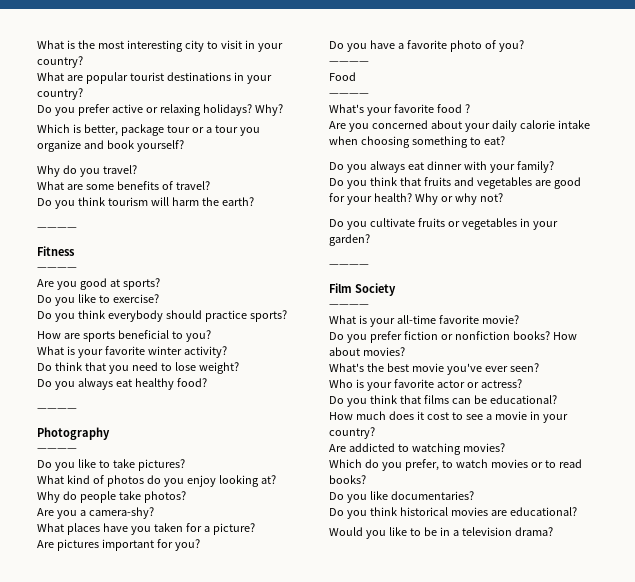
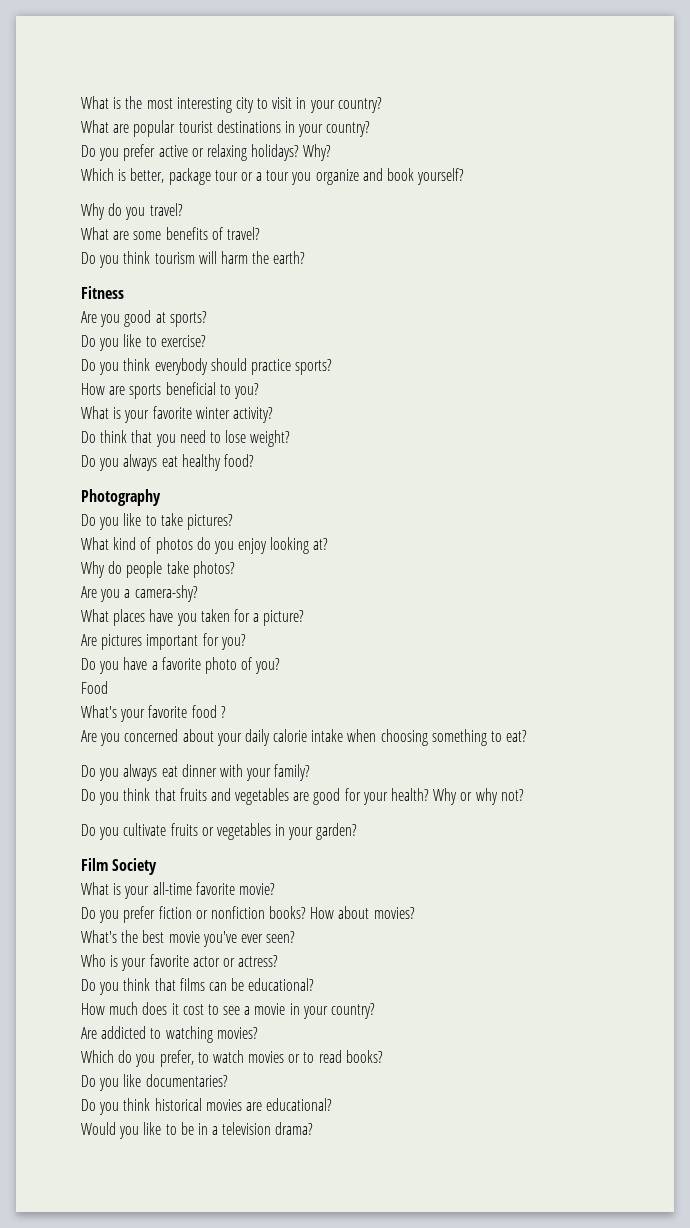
[37,227,77,231] // ———— -> (306, 257) none
[37,267,77,271] // ———— -> (124, 292) none
[37,408,77,412] // ———— -> (254, 460) none
[37,448,77,452] // ———— -> (161, 497) none
[329,61,369,65] // ———— -> (281, 666) none
[329,93,369,97] // ———— -> (108, 687) none
[329,264,369,268] // ———— -> (358, 831) none
[329,304,369,308] // ———— -> (158, 866) none

